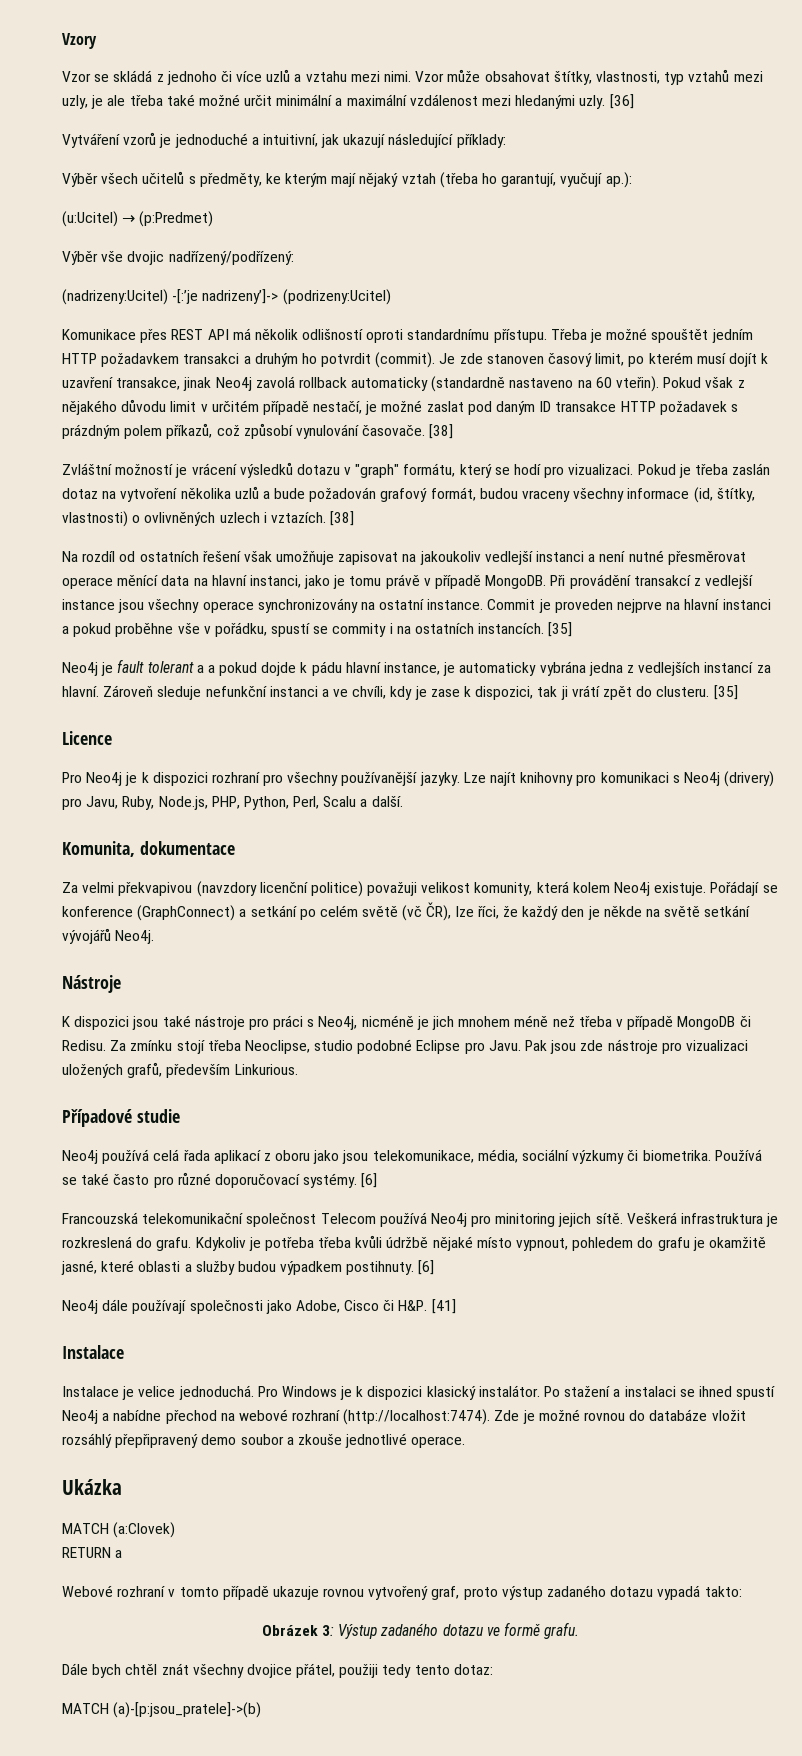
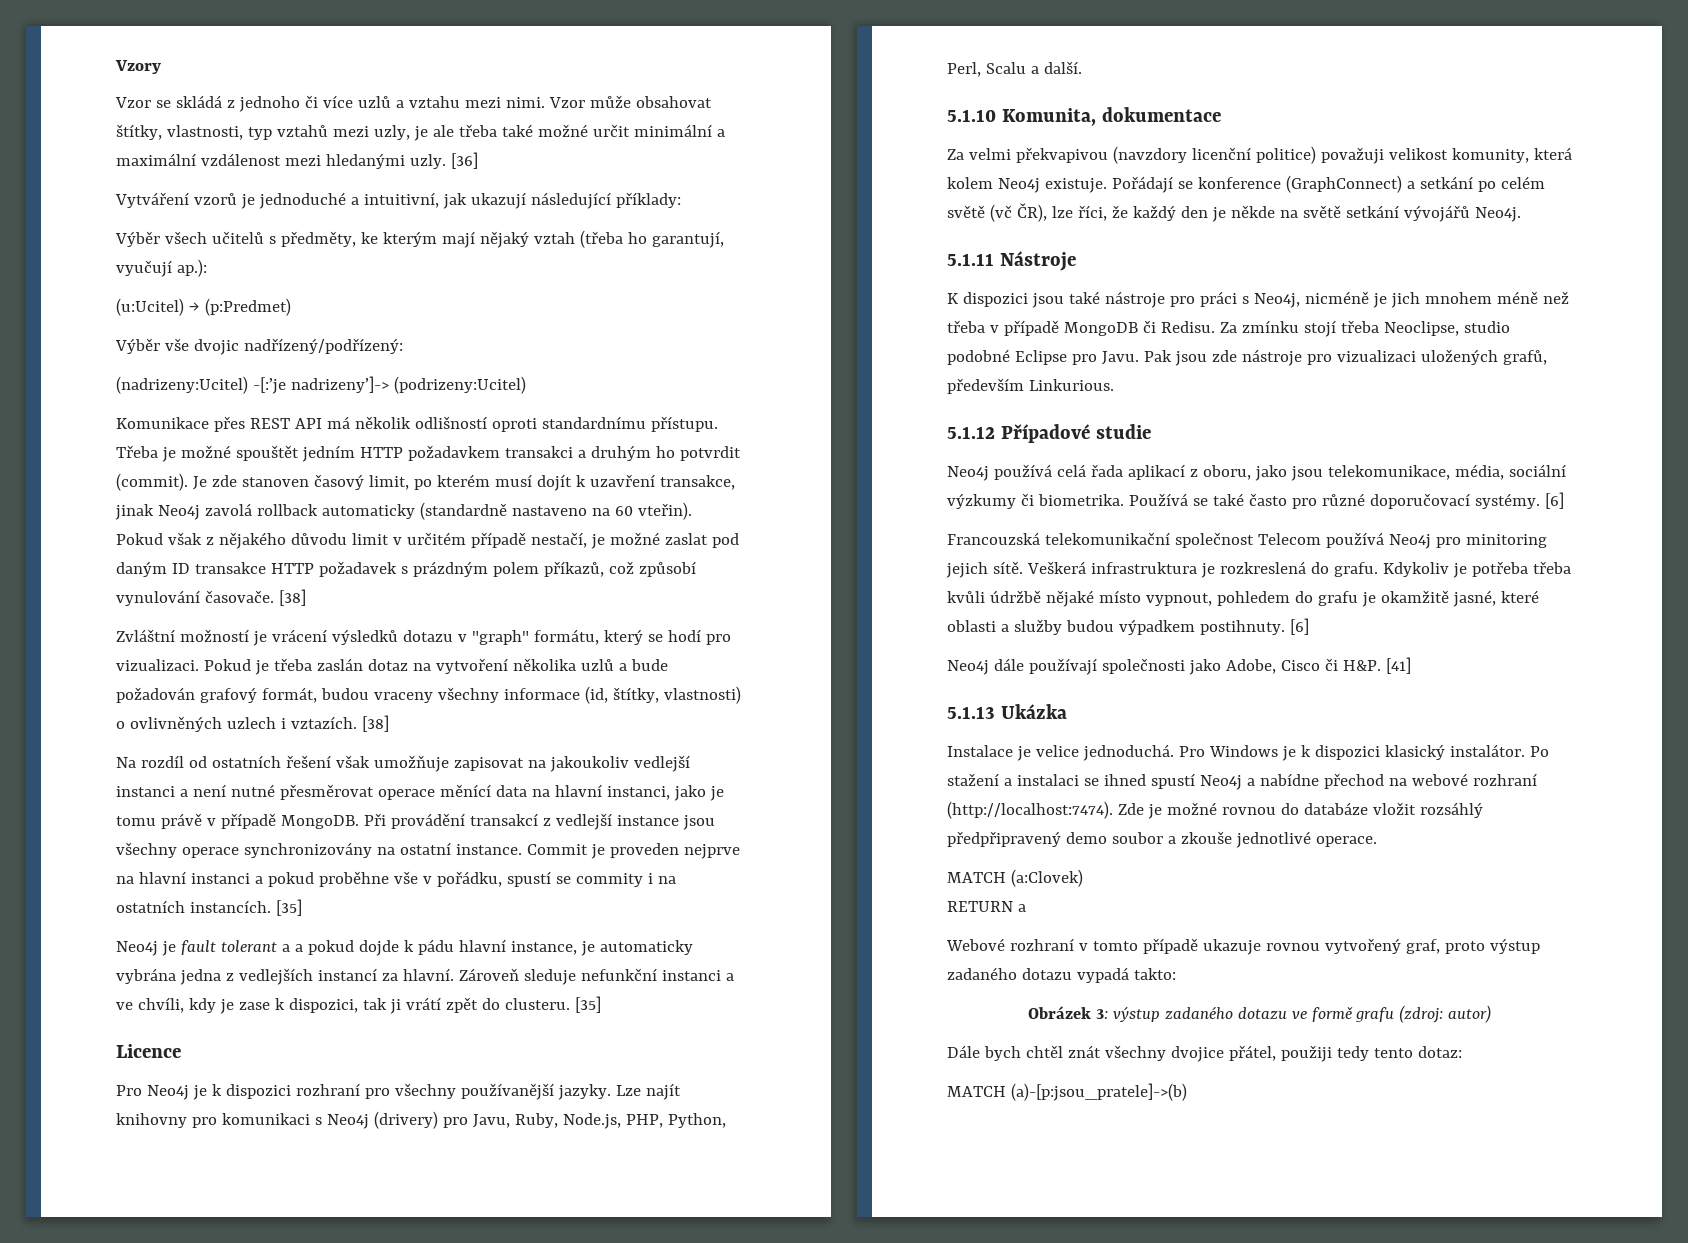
(403, 801) none -> [947,109,996,122] 5.1.10
(155, 937) none -> [947,253,994,266] 5.1.11
(298, 1069) none -> [947,426,995,439] 5.1.12
[275,1150,311,1161] oboru -> [1202,465,1251,480] oboru,
[62,1345,124,1359] Instalace -> [947,704,1067,719] 5.1.13 Ukázka
[115,1434,199,1448] přepřipravený -> [947,831,1061,847] předpřipravený
[62,1479,122,1495] // Ukázka -> (1377, 841) none
[338,1624,378,1639] Výstup -> [1112,1006,1160,1022] výstup
[544,1622,580,1639] grafu. -> [1355,1005,1492,1023] grafu (zdroj: autor)

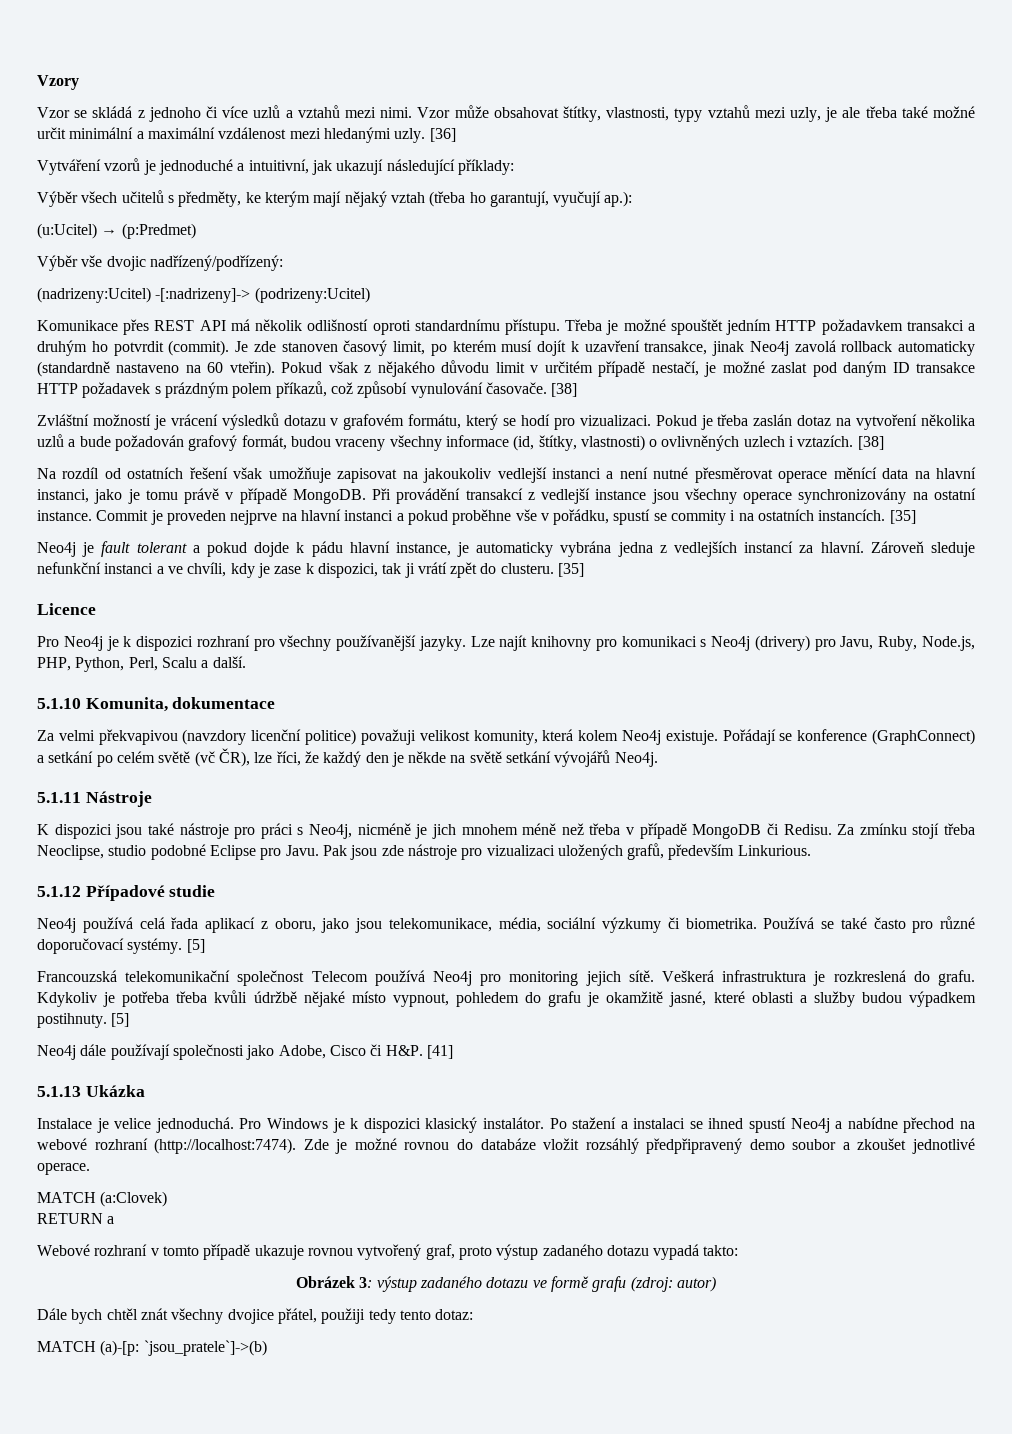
[408,96,460,108] vztahu -> [297,105,340,118] vztahů
[247,127,272,140] typ -> [674,108,703,122] typy
[252,376,389,394] -[:’je nadrizeny’]-> -> [155,288,251,303] -[:nadrizeny]->
[471,630,529,645] "graph" -> [343,414,405,430] grafovém
[294,944,303,952] a -> (200, 549) none
[1544,492,1564,509] [6] -> [186,939,205,953] [5]
[1465,534,1547,548] minitoring -> [509,971,579,986] monitoring
[1289,618,1309,635] [6] -> [111,1013,130,1027] [5]
[1180,831,1232,844] zkouše -> [857,1138,907,1150] zkoušet
[1010,1083,1187,1101] (a)-[p:jsou_pratele]->(b) -> [100,1340,267,1356] (a)-[p: `jsou_pratele`]->(b)

